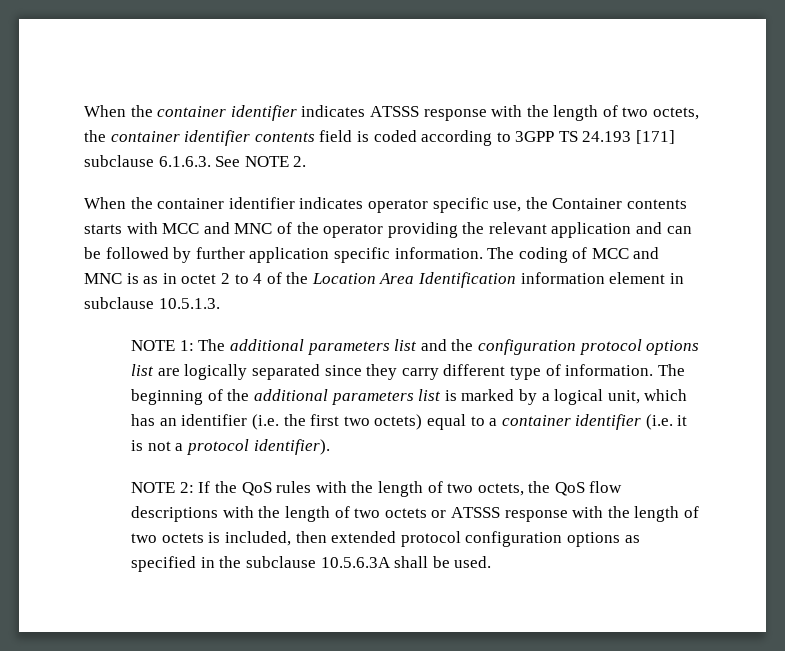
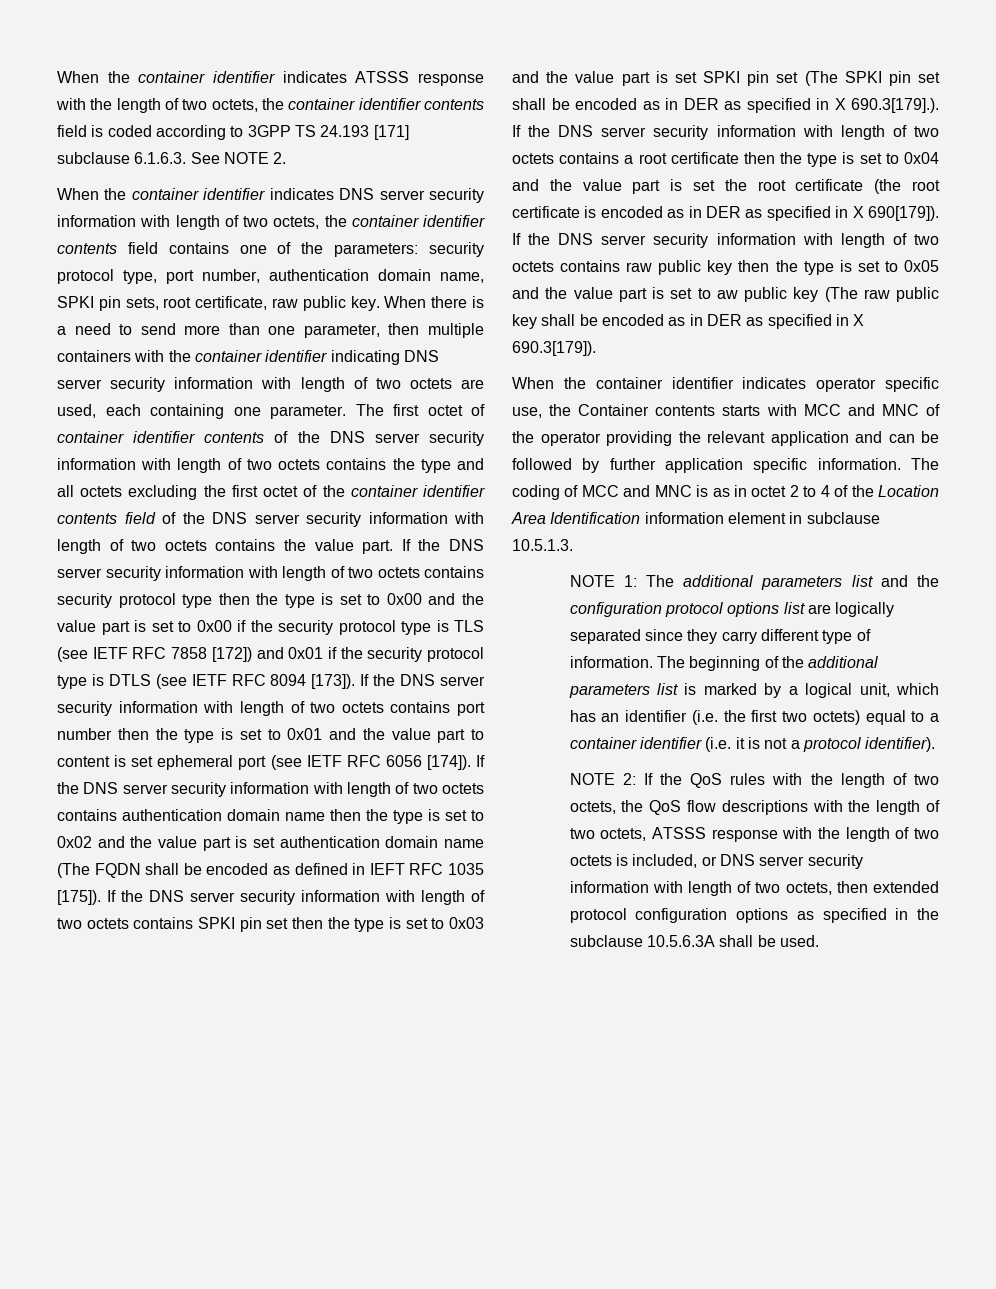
(307, 161) none -> [57,188,484,203] [57,215,485,230] [57,242,484,257] [57,269,484,284] [57,296,485,311] [57,323,484,338] [57,350,439,365] [57,377,484,392] [57,404,485,419] [57,431,485,446] [57,458,485,473] [57,485,486,500] [57,512,484,527] [57,539,485,554] [57,566,484,581] [57,593,485,608] [57,620,484,635] [57,647,484,662] [57,674,486,689] [57,701,485,716] [57,728,484,743] [57,755,486,770] [57,782,484,797] [57,809,484,824] [57,836,484,851] [57,863,485,878] [57,890,485,905] [57,917,485,932] [512,71,940,86] [512,98,939,113] [512,125,939,140] [512,152,939,167] [512,179,940,194] [512,206,939,221] [512,233,939,248] [512,260,939,275] [512,287,939,302] [512,314,865,329] [512,341,596,356] // When the container identifier indicates DNS server security information with length of two octets, the container identifier contents field contains one of the parameters: security protocol type, port number, authentication domain name, SPKI pin sets, root certificate, raw public key. When there is a need to send more than one parameter, then multiple containers with the container identifier indicating DNS server security information with length of two octets are used, each containing one parameter. The first octet of container identifier contents of the DNS server security information with length of two octets contains the type and all octets excluding the first octet of the container identifier contents field of the DNS server security information with length of two octets contains the value part. If the DNS server security information with length of two octets contains security protocol type then the type is set to 0x00 and the value part is set to 0x00 if the security protocol type is TLS (see IETF RFC 7858 [172]) and 0x01 if the security protocol type is DTLS (see IETF RFC 8094 [173]). If the DNS server security information with length of two octets contains port number then the type is set to 0x01 and the value part to content is set ephemeral port (see IETF RFC 6056 [174]). If the DNS server security information with length of two octets contains authentication domain name then the type is set to 0x02 and the value part is set authentication domain name (The FQDN shall be encoded as defined in IEFT RFC 1035 [175]). If the DNS server security information with length of two octets contains SPKI pin set then the type is set to 0x03 and the value part is set SPKI pin set (The SPKI pin set shall be encoded as in DER as specified in X 690.3[179].). If the DNS server security information with length of two octets contains a root certificate then the type is set to 0x04 and the value part is set the root certificate (the root certificate is encoded as in DER as specified in X 690[179]). If the DNS server security information with length of two octets contains raw public key then the type is set to 0x05 and the value part is set to aw public key (The raw public key shall be encoded as in DER as specified in X 690.3[179]).
[384,508,447,518] octets or -> [600,828,647,841] octets,
(291, 538) none -> [701,854,863,869] [569,881,832,896] or DNS server security information with length of two octets,

